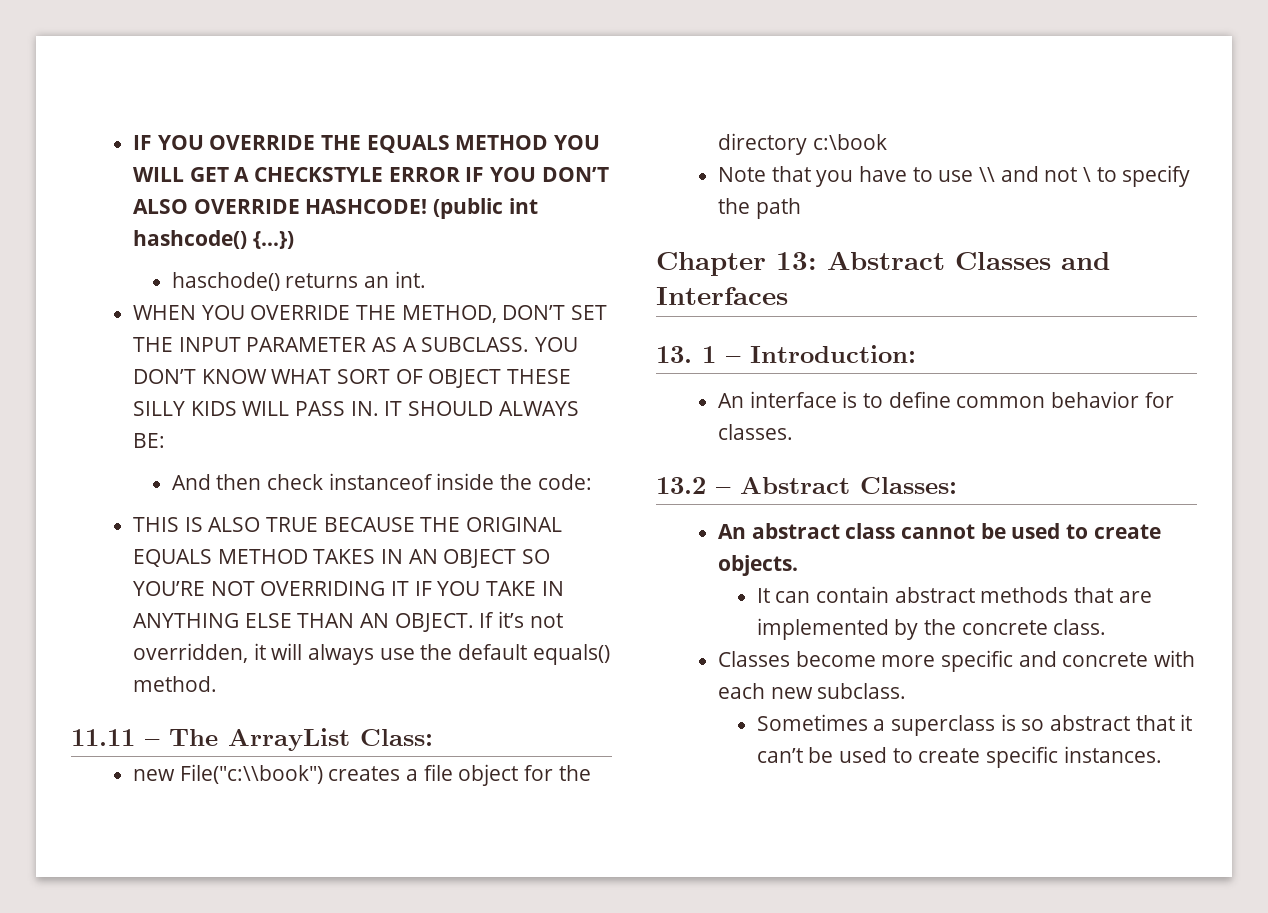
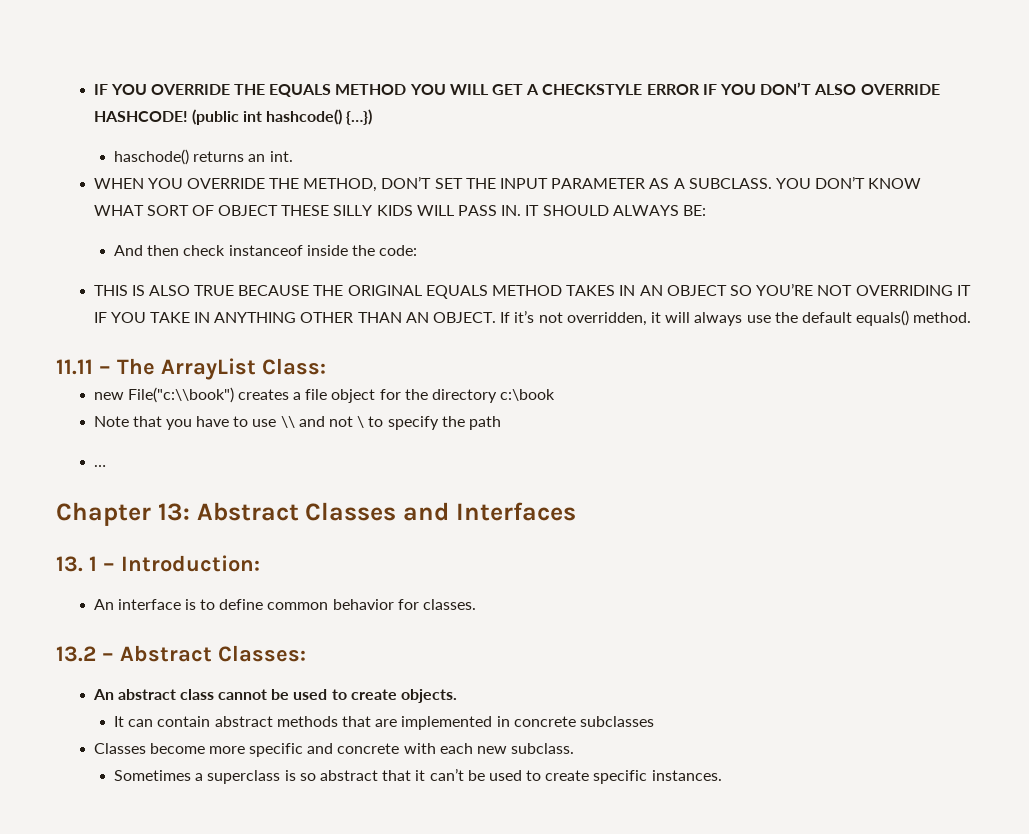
[244,613,292,628] ELSE -> [300,312,354,323] OTHER
(801, 208) none -> [93,465,106,467] // …
[894,619,1107,640] by the concrete class. -> [496,716,654,727] in concrete subclasses

